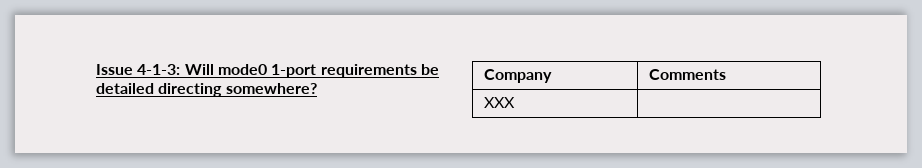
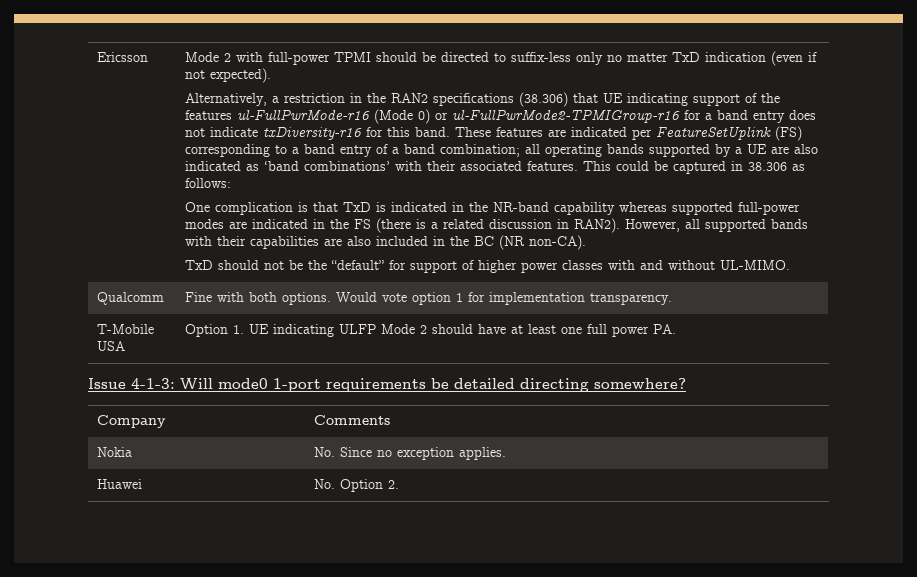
(96, 69) none -> [96,52,148,62] [184,51,817,66] [184,68,271,83] [184,92,780,107] [184,109,816,124] [184,126,802,141] [184,144,818,157] [184,161,805,174] [184,178,231,188] [184,202,800,215] [184,218,808,233] [184,235,586,250] [184,260,790,273] [96,292,164,305] [184,292,672,305] [96,324,154,334] [96,341,125,351] [184,324,676,337] Ericsson | Mode 2 with full-power TPMI should be directed to suffix-less only no matter TxD indication (even if not expected). // Alternatively, a restriction in the RAN2 specifications (38.306) that UE indicating support of the features ul-FullPwrMode-r16 (Mode 0) or ul-FullPwrMode2-TPMIGroup-r16 for a band entry does not indicate txDiversity-r16 for this band. These features are indicated per FeatureSetUplink (FS) corresponding to a band entry of a band combination; all operating bands supported by a UE are also indicated as ‘band combinations’ with their associated features. This could be captured in 38.306 as follows: // One complication is that TxD is indicated in the NR-band capability whereas supported full-power modes are indicated in the FS (there is a related discussion in RAN2). However, all supported bands with their capabilities are also included in the BC (NR non-CA). // TxD should not be the “default” for support of higher power classes with and without UL-MIMO. // Qualcomm | Fine with both options. Would vote option 1 for implementation transparency. // T-Mobile USA | Option 1. UE indicating ULFP Mode 2 should have at least one full power PA. //
[483,97,515,108] XXX | -> [96,447,132,457] [313,447,506,460] [96,479,142,489] [313,479,399,492] Nokia | No. Since no exception applies. // Huawei | No. Option 2.

